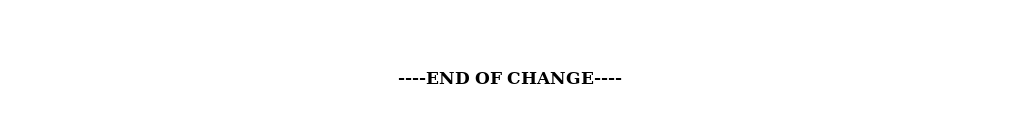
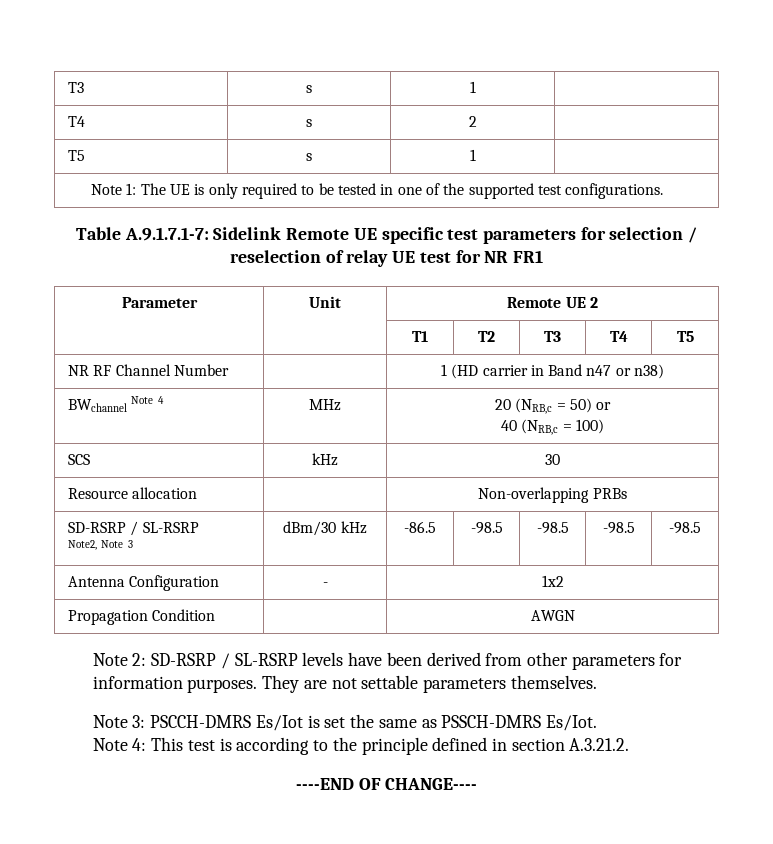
(397, 78) none -> [67,82,84,93] [306,85,312,93] [469,81,476,93] [67,116,85,127] [306,119,312,127] [468,116,477,127] [67,150,85,161] [306,153,312,161] [469,149,476,161] [91,183,664,199] [75,227,698,244] [229,250,544,267] [121,297,198,308] [309,296,341,308] [507,297,598,308] [412,331,428,342] [478,331,495,342] [544,331,561,342] [609,331,628,342] [676,331,694,342] [67,364,229,376] [440,364,665,379] [67,396,164,412] [309,399,341,411] [494,398,612,414] [501,419,604,435] [67,454,90,465] [312,453,338,466] [545,454,560,465] [67,487,198,499] [478,487,627,503] [67,521,199,536] [67,540,133,550] [283,521,367,536] [404,521,436,533] [470,522,503,534] [536,522,569,534] [602,522,635,534] [669,522,701,534] [67,575,220,591] [322,582,328,587] [541,575,564,587] [67,609,216,625] [530,610,575,621] [92,652,683,670] [92,675,597,693] [92,714,597,731] [92,737,630,755] T3 | s | 1 | // T4 | s | 2 | // T5 | s | 1 | // Note 1: The UE is only required to be tested in one of the supported test configurations. // Table A.9.1.7.1-7: Sidelink Remote UE specific test parameters for selection / reselection of relay UE test for NR FR1 // Parameter | Unit | Remote UE 2 // | | T1 | T2 | T3 | T4 | T5 // NR RF Channel Number | | 1 (HD carrier in Band n47 or n38) // BWchannel Note 4 | MHz | 20 (NRB,c = 50) or // 40 (NRB,c = 100) // SCS | kHz | 30 // Resource allocation | | Non-overlapping PRBs // SD-RSRP / SL-RSRP // Note2, Note 3 | dBm/30 kHz | -86.5 | -98.5 | -98.5 | -98.5 | -98.5 // Antenna Configuration | - | 1x2 // Propagation Condition | | AWGN // Note 2: SD-RSRP / SL-RSRP levels have been derived from other parameters for information purposes. They are not settable parameters themselves. // Note 3: PSCCH-DMRS Es/Iot is set the same as PSSCH-DMRS Es/Iot. // Note 4: This test is according to the principle defined in section A.3.21.2. //

